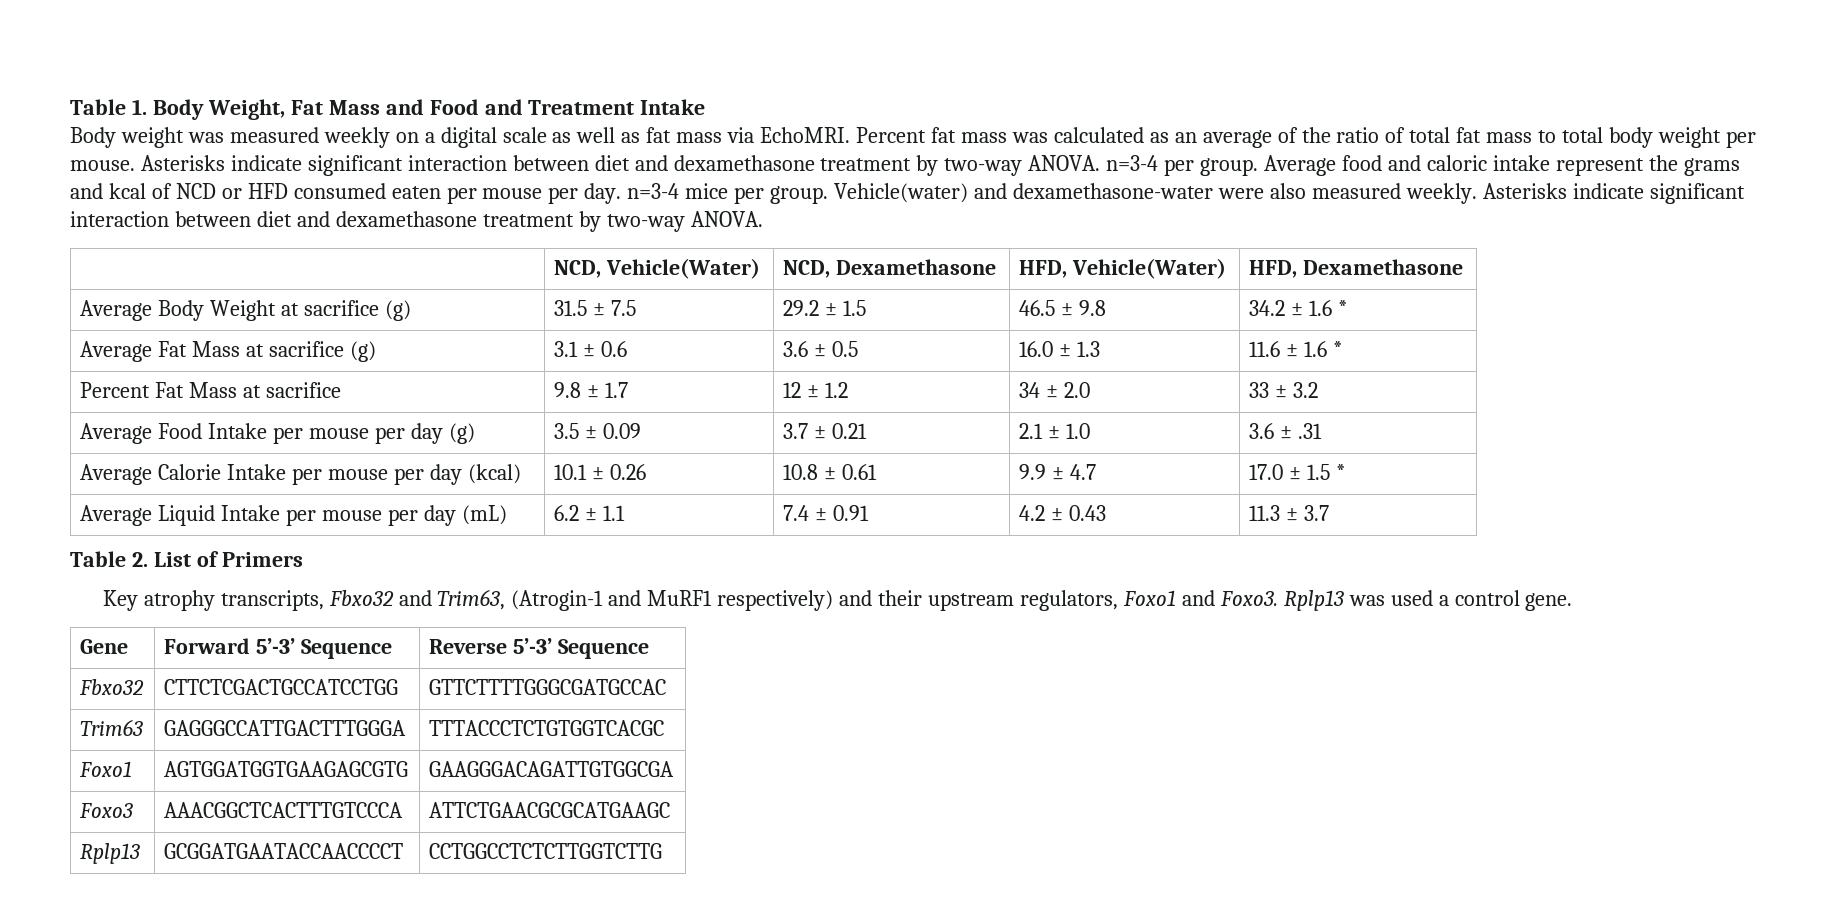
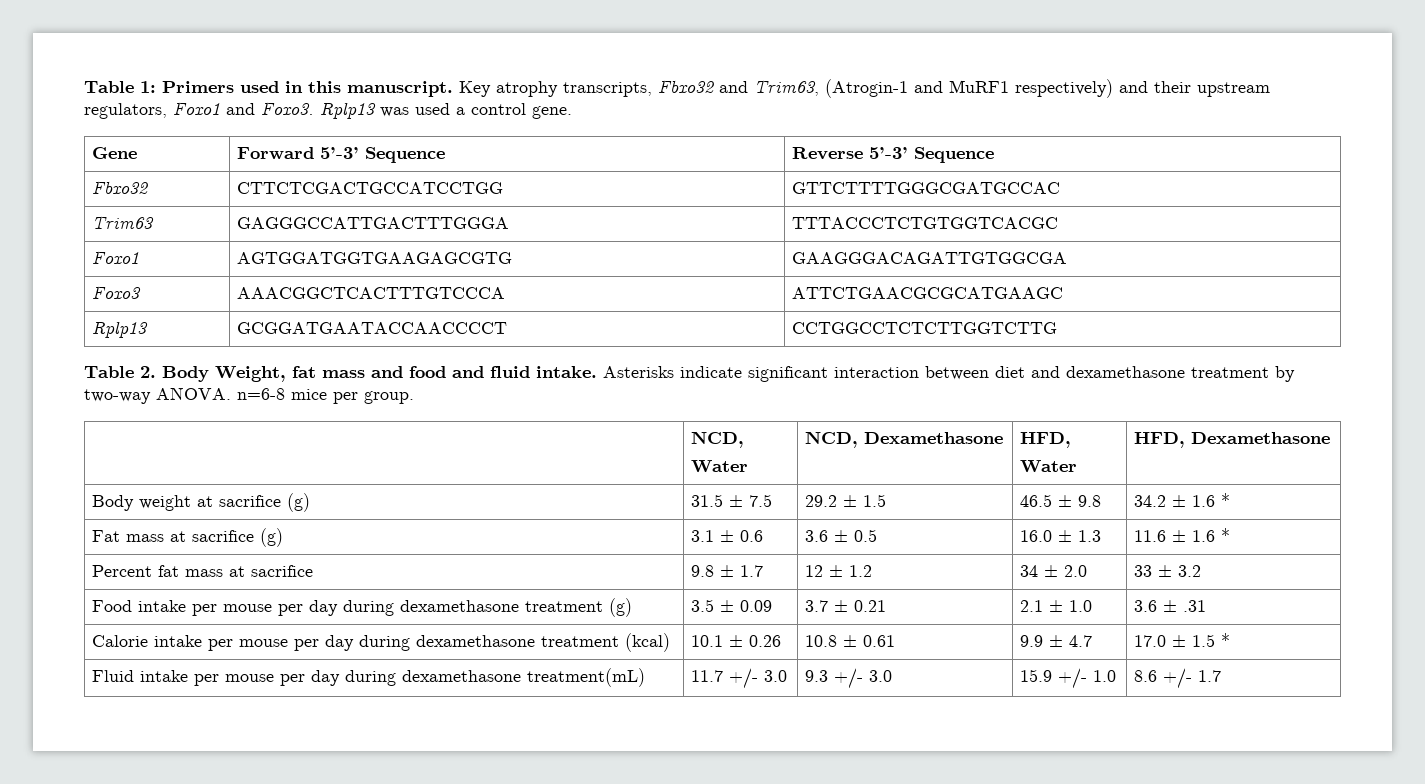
[70,99,706,120] [70,127,1756,148] [70,155,1740,176] [70,183,1745,204] [70,211,763,232] [554,258,761,279] [783,259,997,278] [1019,258,1227,279] [1249,259,1464,278] [80,300,411,321] [554,300,637,316] [783,300,867,316] [1019,300,1107,316] [1249,300,1348,316] [80,341,376,362] [554,341,628,357] [783,341,859,357] [1019,341,1101,357] [1249,341,1343,357] [80,382,341,398] [554,382,629,398] [783,382,849,398] [1019,382,1091,398] [1249,382,1319,398] [80,423,475,444] [554,423,642,439] [783,423,868,439] [1019,423,1091,439] [1249,423,1323,439] [80,464,521,485] [554,464,647,480] [783,464,878,480] [1019,464,1097,480] [1249,464,1346,480] [80,505,507,526] [554,505,626,521] [783,505,870,521] [1019,505,1107,521] [1249,505,1330,521] [70,551,303,567] Table 1. Body Weight, Fat Mass and Food and Treatment Intake // Body weight was measured weekly on a digital scale as well as fat mass via EchoMRI. Percent fat mass was calculated as an average of the ratio of total fat mass to total body weight per mouse. Asterisks indicate significant interaction between diet and dexamethasone treatment by two-way ANOVA. n=3-4 per group. Average food and caloric intake represent the grams and kcal of NCD or HFD consumed eaten per mouse per day. n=3-4 mice per group. Vehicle(water) and dexamethasone-water were also measured weekly. Asterisks indicate significant interaction between diet and dexamethasone treatment by two-way ANOVA. // | NCD, Vehicle(Water) | NCD, Dexamethasone | HFD, Vehicle(Water) | HFD, Dexamethasone // Average Body Weight at sacrifice (g) | 31.5 ± 7.5 | 29.2 ± 1.5 | 46.5 ± 9.8 | 34.2 ± 1.6 * // Average Fat Mass at sacrifice (g) | 3.1 ± 0.6 | 3.6 ± 0.5 | 16.0 ± 1.3 | 11.6 ± 1.6 * // Percent Fat Mass at sacrifice | 9.8 ± 1.7 | 12 ± 1.2 | 34 ± 2.0 | 33 ± 3.2 // Average Food Intake per mouse per day (g) | 3.5 ± 0.09 | 3.7 ± 0.21 | 2.1 ± 1.0 | 3.6 ± .31 // Average Calorie Intake per mouse per day (kcal) | 10.1 ± 0.26 | 10.8 ± 0.61 | 9.9 ± 4.7 | 17.0 ± 1.5 * // Average Liquid Intake per mouse per day (mL) | 6.2 ± 1.1 | 7.4 ± 0.91 | 4.2 ± 0.43 | 11.3 ± 3.7 // Table 2. List of Primers // -> [84,81,453,97] Table 1: Primers used in this manuscript.
(663, 851) none -> [84,366,1295,382] [84,387,414,404] [690,431,744,448] [690,460,748,473] [804,431,1003,448] [1019,432,1071,448] [1019,460,1077,473] [1133,432,1330,448] [91,493,310,512] [690,494,772,507] [804,494,886,507] [1019,494,1101,507] [1133,493,1230,507] [91,528,283,547] [690,530,763,542] [804,529,877,542] [1019,530,1101,542] [1133,528,1230,542] [91,565,313,577] [690,565,763,577] [804,565,872,577] [1019,565,1087,577] [1133,565,1201,577] [91,598,632,617] [690,599,772,612] [804,600,886,612] [1019,600,1092,612] [1133,600,1206,612] [91,633,670,652] [690,635,781,647] [804,635,895,647] [1019,635,1092,647] [1133,633,1230,647] [91,668,645,687] [690,668,787,689] [804,668,892,689] [1019,668,1116,689] [1133,668,1221,689] // Table 2. Body Weight, fat mass and food and fluid intake. Asterisks indicate significant interaction between diet and dexamethasone treatment by two-way ANOVA. n=6-8 mice per group. // | NCD, // Water | NCD, Dexamethasone | HFD, // Water | HFD, Dexamethasone // Body weight at sacrifice (g) | 31.5 ± 7.5 | 29.2 ± 1.5 | 46.5 ± 9.8 | 34.2 ± 1.6 * // Fat mass at sacrifice (g) | 3.1 ± 0.6 | 3.6 ± 0.5 | 16.0 ± 1.3 | 11.6 ± 1.6 * // Percent fat mass at sacrifice | 9.8 ± 1.7 | 12 ± 1.2 | 34 ± 2.0 | 33 ± 3.2 // Food intake per mouse per day during dexamethasone treatment (g) | 3.5 ± 0.09 | 3.7 ± 0.21 | 2.1 ± 1.0 | 3.6 ± .31 // Calorie intake per mouse per day during dexamethasone treatment (kcal) | 10.1 ± 0.26 | 10.8 ± 0.61 | 9.9 ± 4.7 | 17.0 ± 1.5 * // Fluid intake per mouse per day during dexamethasone treatment(mL) | 11.7 +/- 3.0 | 9.3 +/- 3.0 | 15.9 +/- 1.0 | 8.6 +/- 1.7

